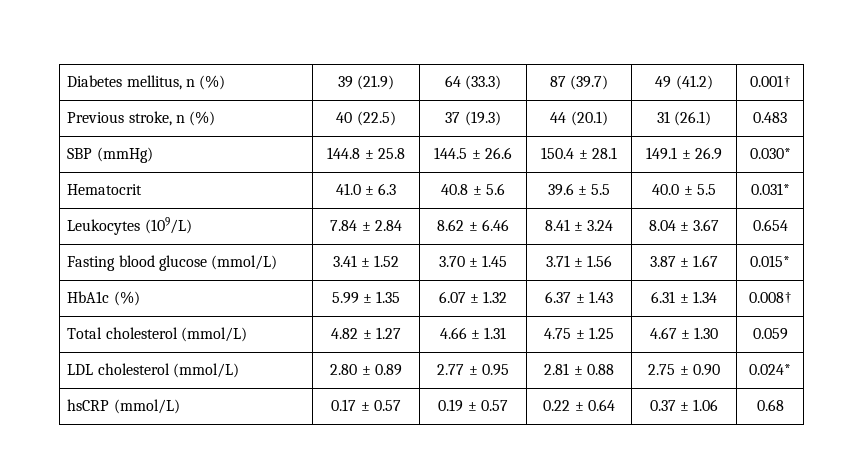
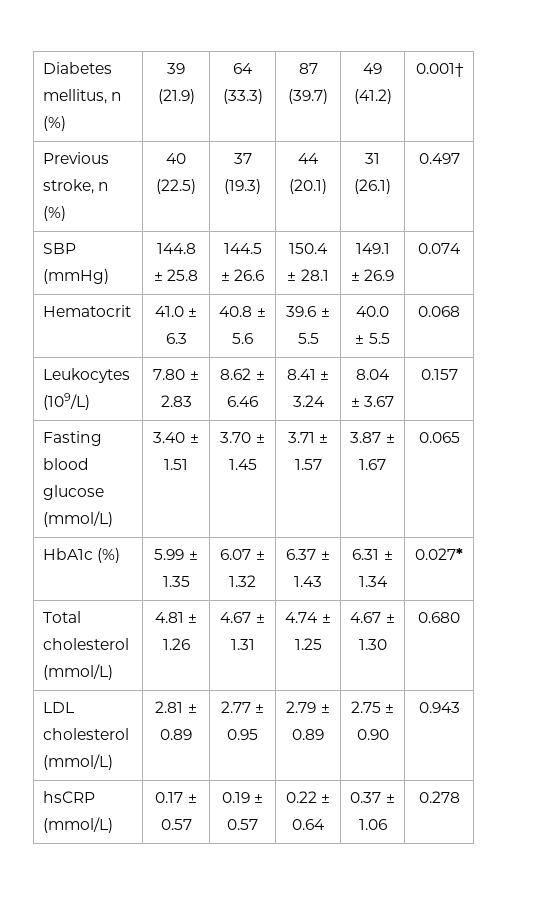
[753,112,787,123] 0.483 -> [418,153,460,164] 0.497
[749,148,791,159] 0.030* -> [418,243,461,254] 0.074
[750,183,790,195] 0.031* -> [418,306,460,317] 0.068
[330,220,402,231] 7.84 ± 2.84 -> [153,369,199,380] [160,395,192,407] 7.80 ± 2.83
[752,219,788,231] 0.654 -> [420,369,458,380] 0.157
[332,255,400,267] 3.41 ± 1.52 -> [153,432,199,443] [164,459,188,470] 3.40 ± 1.51
[587,255,613,267] 1.56 -> [294,459,322,470] 1.57
[750,255,790,267] 0.015* -> [418,432,460,443] 0.065
[748,292,792,303] 0.008† -> [415,548,463,560] 0.027*
[331,327,401,339] [439,327,467,339] 4.82 ± 1.27 | 4.66 -> [154,612,198,623] [162,638,190,650] [220,612,252,623] 4.81 ± 1.26 | 4.67
[544,328,572,339] 4.75 -> [285,612,319,623] 4.74
[752,328,788,340] 0.059 -> [418,612,460,623] 0.680
[330,364,358,375] 2.80 -> [155,701,184,713] 2.81
[544,363,614,375] 2.81 ± 0.88 -> [286,701,330,713] [292,729,324,740] 2.79 ± 0.89
[749,364,791,375] 0.024* -> [418,702,460,713] 0.943
[756,399,784,411] 0.68 -> [418,791,460,803] 0.278

